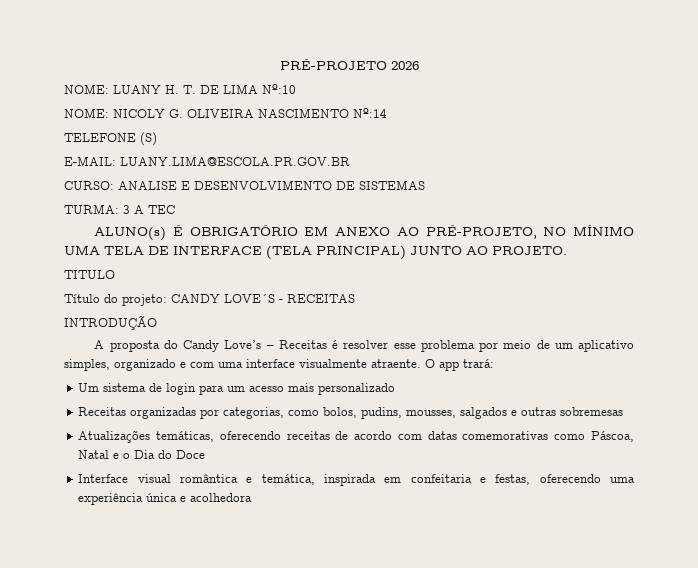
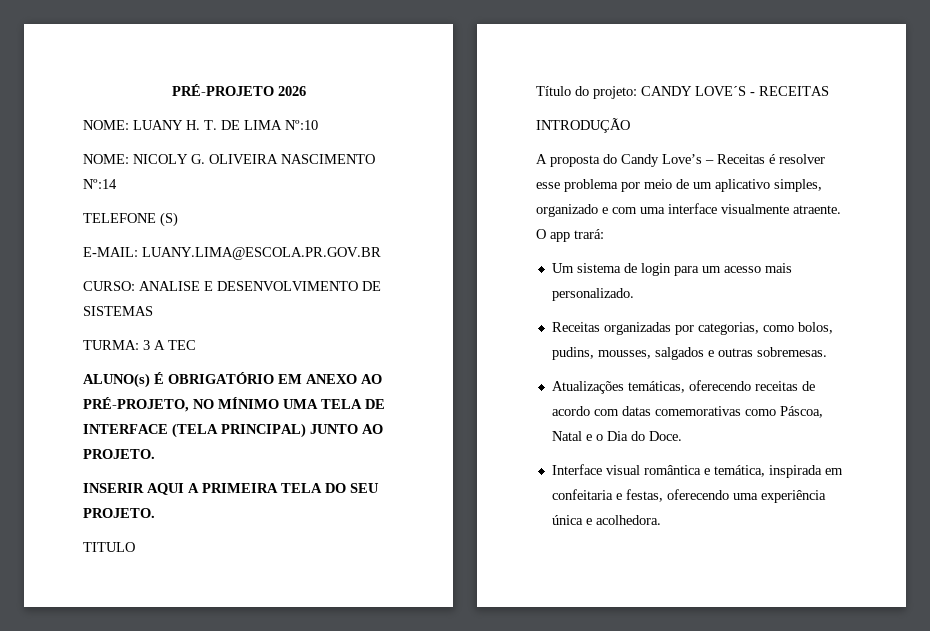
(567, 250) none -> [83,483,379,495] [83,508,155,518] // INSERIR AQUI A PRIMEIRA TELA DO SEU PROJETO.
[318,383,396,395] personalizado -> [551,288,634,301] personalizado.
[560,407,624,416] sobremesas -> [756,347,827,357] sobremesas.
[176,450,206,459] Doce -> [648,431,682,441] Doce.
[190,493,253,502] acolhedora -> [595,515,661,525] acolhedora.

